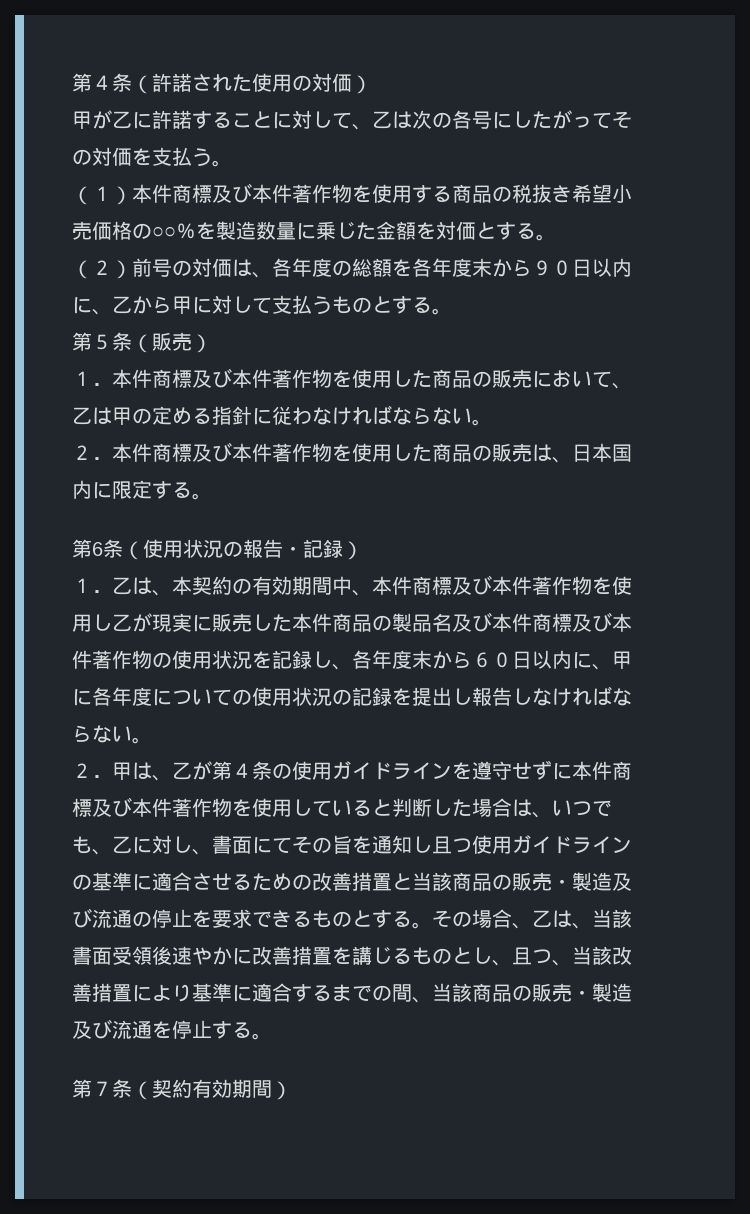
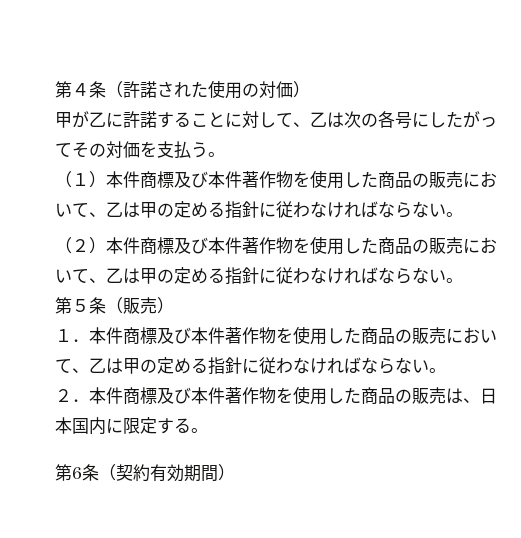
[412,184,632,203] [72,221,556,241] [72,258,632,279] [72,295,432,315] する商品の税抜き希望小売価格の○○％を製造数量に乗じた金額を対価とする。 // （２）前号の対価は、各年度の総額を各年度末から９０日以内に、乙から甲に対して支払うものとする -> [344,171,497,188] [55,201,463,219] [55,236,497,255] [55,267,446,285] した商品の販売において、乙は甲の定める指針に従わなければならない。 // （２）本件商標及び本件著作物を使用した商品の販売において、乙は甲の定める指針に従わなければならない
[143,539,363,560] [72,575,632,596] [72,612,632,632] [72,650,632,670] [72,686,632,706] [72,725,152,744] [72,760,632,781] [72,797,612,818] [72,835,632,855] [72,872,632,891] [72,908,632,929] [72,946,632,966] [72,983,632,1003] [72,1019,272,1040] [72,1079,152,1100] 使用状況の報告・記録） // １．乙は、本契約の有効期間中、本件商標及び本件著作物を使用し乙が現実に販売した本件商品の製品名及び本件商標及び本件著作物の使用状況を記録し、各年度末から６０日以内に、甲に各年度についての使用状況の記録を提出し報告しなければならない。 // ２．甲は、乙が第４条の使用ガイドラインを遵守せずに本件商標及び本件著作物を使用していると判断した場合は、いつでも、乙に対し、書面にてその旨を通知し且つ使用ガイドラインの基準に適合させるための改善措置と当該商品の販売・製造及び流通の停止を要求できるものとする。その場合、乙は、当該書面受領後速やかに改善措置を講じるものとし、且つ、当該改善措置により基準に適合するまでの間、当該商品の販売・製造及び流通を停止する。 // 第７条（ -> (116, 472) none

